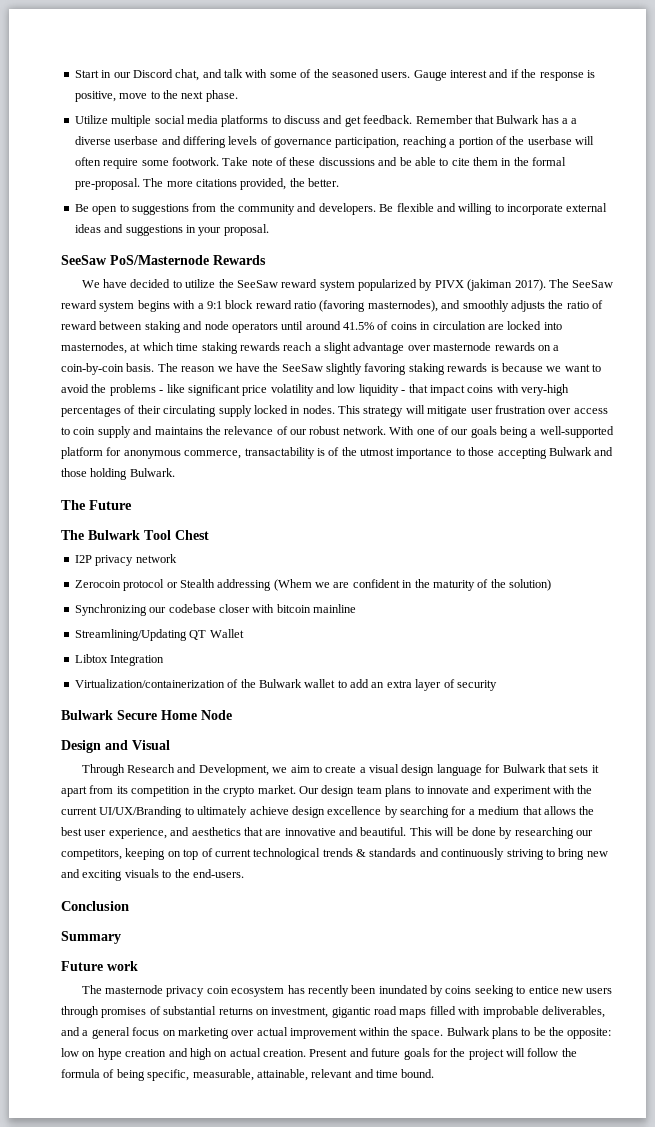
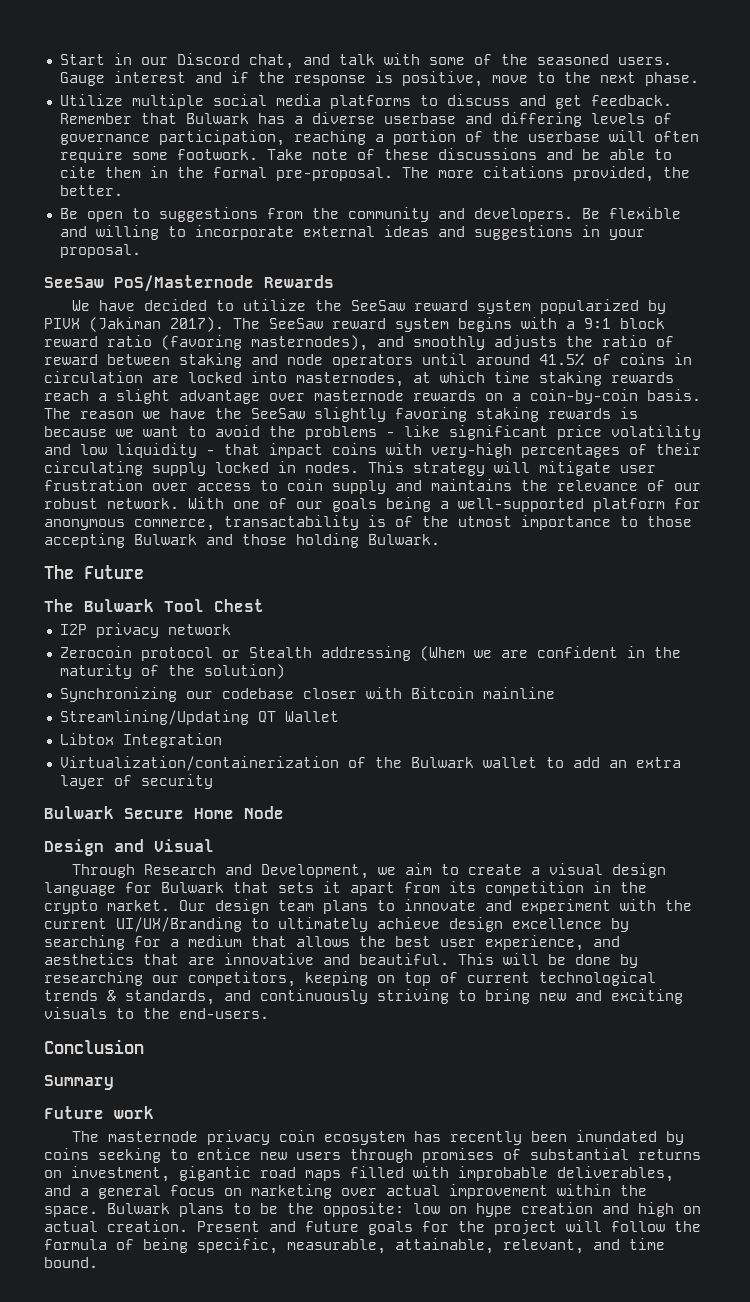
[571,118,578,124] a -> (303, 120) none
[467,279,513,291] (jakiman -> [89,317,161,332] (Jakiman
[276,604,311,613] bitcoin -> [410,687,474,699] Bitcoin
[369,848,417,857] standards -> [125,990,215,1005] standards,
[311,1069,353,1078] relevant -> [503,1239,584,1254] relevant,

